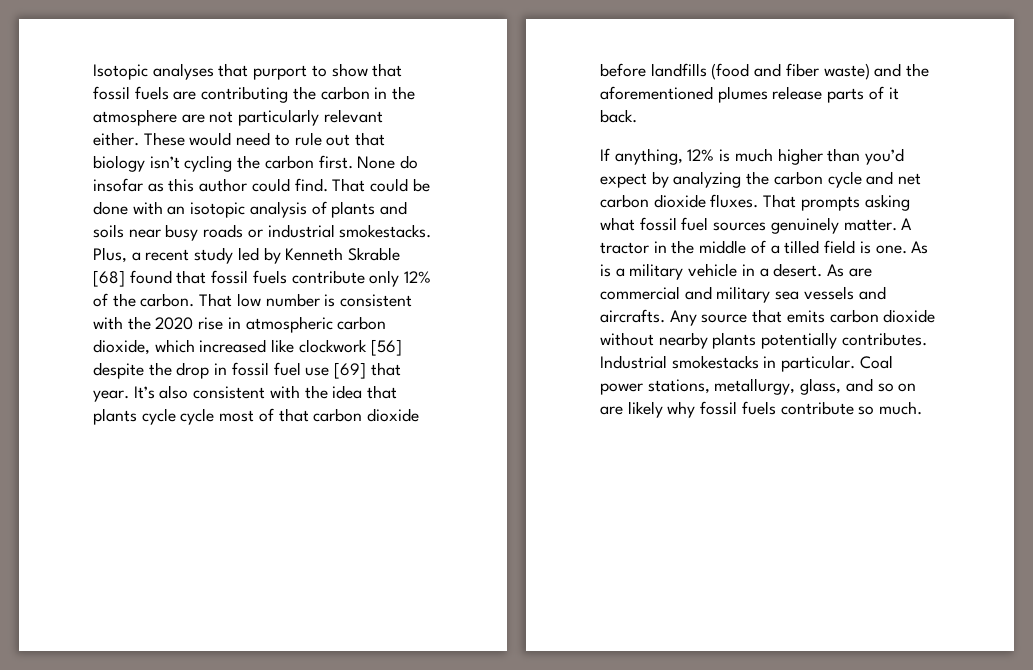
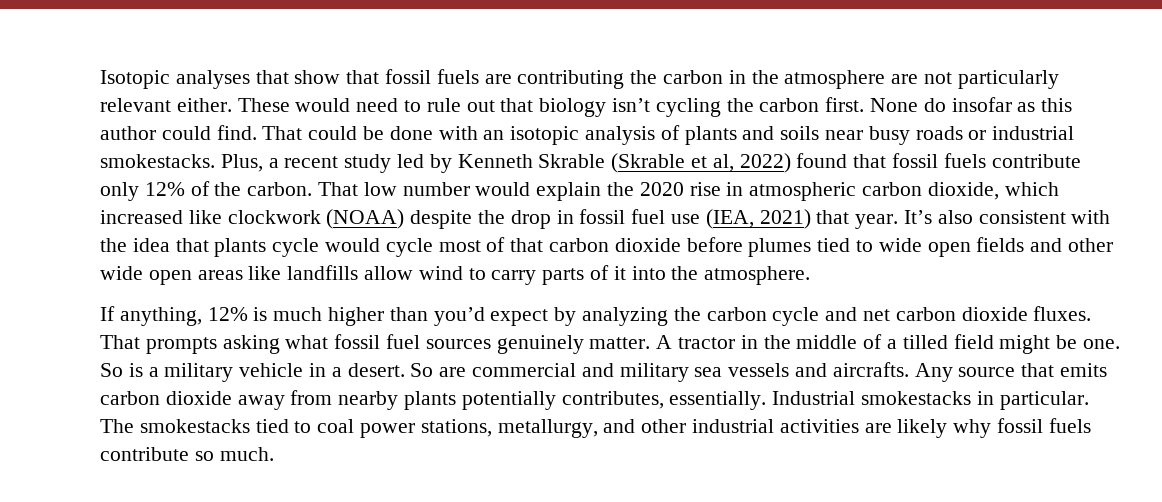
[253,65,327,80] purport to -> (289, 77) none
[93,270,125,287] [68] -> [611,153,791,173] (Skrable et al, 2022)
[324,294,413,307] [93,316,123,330] is consistent with -> [475,182,602,201] would explain
[370,339,402,356] [56] -> [326,209,405,229] (NOAA)
[334,362,367,379] [69] -> [705,209,811,229] (IEA, 2021)
(176, 416) none -> [325,238,381,252] would
[650,63,930,80] [600,86,899,103] [600,109,637,123] landfills (food and fiber waste) and the aforementioned plumes release parts of it back. -> [748,237,1114,257] [100,265,811,285] plumes tied to wide open fields and other wide open areas like landfills allow wind to carry parts of it into the atmosphere.
[859,241,929,254] is one. As -> [999,335,1121,354] [100,363,123,377] might be one. So
[827,264,845,277] As -> [410,363,434,377] So
[600,332,654,346] without -> [237,390,333,410] away from
[841,332,927,346] contributes. -> [561,391,767,410] contributes, essentially.
[859,355,893,369] [600,378,917,395] Coal power stations, metallurgy, glass, and so on -> [100,419,859,438] The smokestacks tied to coal power stations, metallurgy, and other industrial activities

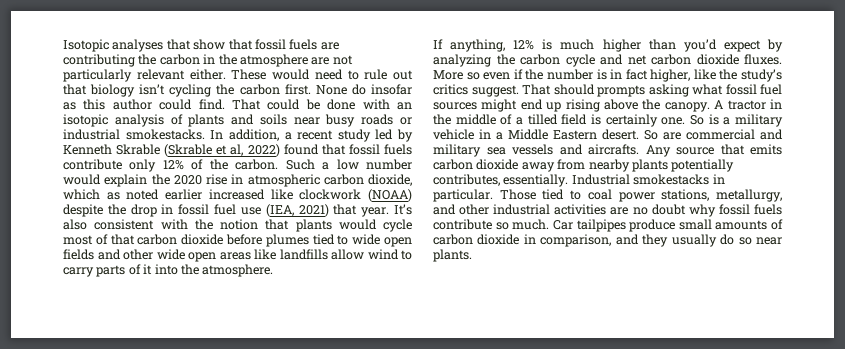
[220,154,263,172] Plus, -> [210,129,279,141] In addition,
[318,182,359,196] That -> [285,159,330,170] Such a
(1059, 189) none -> [106,189,203,200] as noted earlier
[132,238,170,252] idea -> [220,219,258,230] notion
[272,238,320,257] cycle -> (332, 225) none
[100,335,140,349] That -> [433,69,782,82] [433,84,595,97] More so even if the number is in fact higher, like the study’s critics suggest. That should
[496,335,651,354] genuinely matter. -> [481,99,710,112] might end up rising above the canopy.
[999,335,1078,354] might be -> [591,114,658,127] is certainly
(342, 372) none -> [508,129,597,140] Middle Eastern
[100,419,250,433] The smokestacks -> [499,189,536,200] Those
[897,419,948,438] likely -> [632,204,686,215] no doubt
(274, 454) none -> [552,219,783,232] [433,234,782,247] [433,249,472,262] Car tailpipes produce small amounts of carbon dioxide in comparison, and they usually do so near plants.

